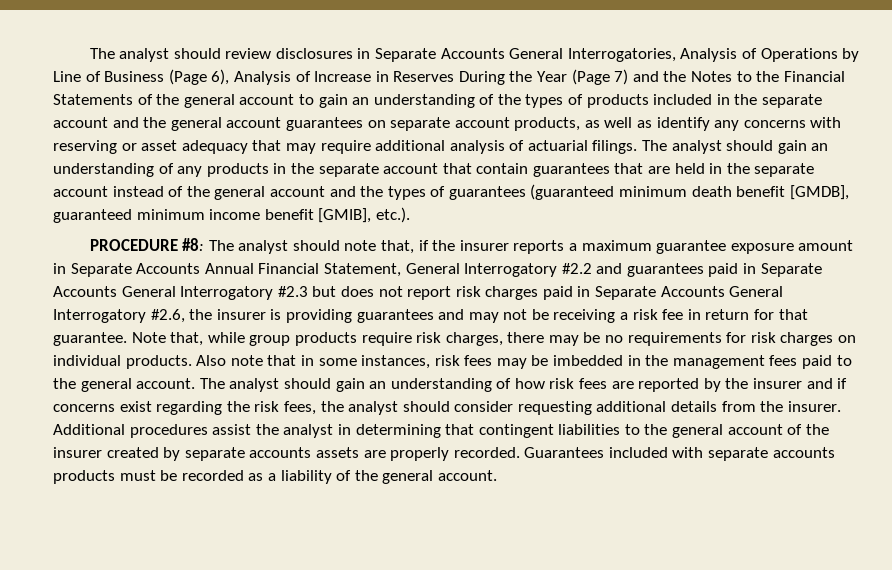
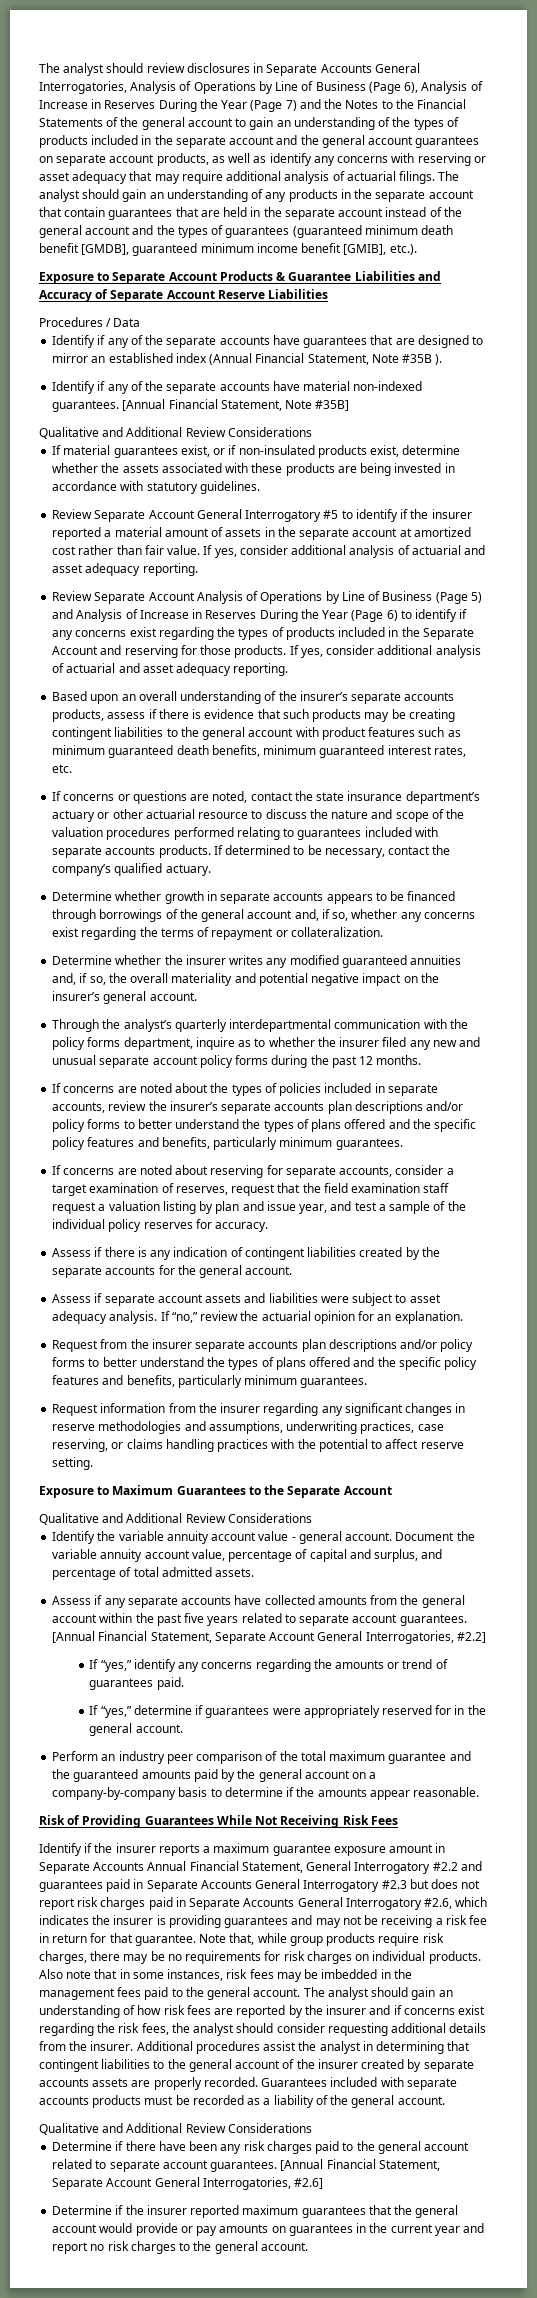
[89,238,415,254] PROCEDURE #8: The analyst should note that, -> [39,271,441,284] [39,289,329,302] [39,317,141,327] [52,335,484,348] [52,353,443,365] [52,381,423,394] [52,399,350,412] [39,427,312,439] [52,445,461,458] [52,463,455,476] [52,481,260,494] [52,509,472,522] [52,527,471,540] [52,545,486,558] [52,563,198,576] [52,591,482,604] [52,609,468,622] [52,627,474,640] [52,645,481,658] [52,663,289,676] [52,691,455,704] [52,709,455,722] [52,727,461,740] [52,745,466,758] [52,764,73,773] [52,791,480,804] [52,809,465,822] [52,827,438,840] [52,845,451,858] [52,863,211,876] [52,891,456,904] [52,909,475,922] [52,927,383,940] [52,955,462,968] [52,973,439,986] [52,991,197,1004] [52,1019,468,1032] [52,1037,481,1050] [52,1055,422,1068] [52,1083,438,1096] [52,1101,464,1114] [52,1119,477,1132] [52,1137,403,1150] [52,1165,454,1178] [52,1183,450,1196] [52,1201,466,1214] [52,1219,269,1232] [52,1247,440,1260] [52,1265,293,1278] [52,1293,441,1306] [52,1311,463,1324] [52,1339,474,1352] [52,1357,478,1370] [52,1375,368,1388] [52,1403,466,1416] [52,1421,444,1434] [52,1439,464,1452] [52,1457,94,1470] [39,1485,392,1498] [39,1513,312,1525] [52,1531,475,1544] [52,1549,443,1562] [52,1567,255,1580] [52,1595,465,1608] [52,1613,467,1626] [52,1631,486,1644] [89,1659,448,1672] [89,1677,184,1690] [89,1705,486,1718] [89,1723,183,1736] [52,1751,471,1764] [52,1769,377,1782] [52,1787,480,1800] [39,1815,398,1828] [39,1843,82,1856] Exposure to Separate Account Products & Guarantee Liabilities and Accuracy of Separate Account Reserve Liabilities // Procedures / Data // Identify if any of the separate accounts have guarantees that are designed to mirror an established index (Annual Financial Statement, Note #35B ). // Identify if any of the separate accounts have material non-indexed guarantees. [Annual Financial Statement, Note #35B] // Qualitative and Additional Review Considerations // If material guarantees exist, or if non-insulated products exist, determine whether the assets associated with these products are being invested in accordance with statutory guidelines. // Review Separate Account General Interrogatory #5 to identify if the insurer reported a material amount of assets in the separate account at amortized cost rather than fair value. If yes, consider additional analysis of actuarial and asset adequacy reporting. // Review Separate Account Analysis of Operations by Line of Business (Page 5) and Analysis of Increase in Reserves During the Year (Page 6) to identify if any concerns exist regarding the types of products included in the Separate Account and reserving for those products. If yes, consider additional analysis of actuarial and asset adequacy reporting. // Based upon an overall understanding of the insurer’s separate accounts products, assess if there is evidence that such products may be creating contingent liabilities to the general account with product features such as minimum guaranteed death benefits, minimum guaranteed interest rates, etc. // If concerns or questions are noted, contact the state insurance department’s actuary or other actuarial resource to discuss the nature and scope of the valuation procedures performed relating to guarantees included with separate accounts products. If determined to be necessary, contact the company’s qualified actuary. // Determine whether growth in separate accounts appears to be financed through borrowings of the general account and, if so, whether any concerns exist regarding the terms of repayment or collateralization. // Determine whether the insurer writes any modified guaranteed annuities and, if so, the overall materiality and potential negative impact on the insurer’s general account. // Through the analyst’s quarterly interdepartmental communication with the policy forms department, inquire as to whether the insurer filed any new and unusual separate account policy forms during the past 12 months. // If concerns are noted about the types of policies included in separate accounts, review the insurer’s separate accounts plan descriptions and/or policy forms to better understand the types of plans offered and the specific policy features and benefits, particularly minimum guarantees. // If concerns are noted about reserving for separate accounts, consider a target examination of reserves, request that the field examination staff request a valuation listing by plan and issue year, and test a sample of the individual policy reserves for accuracy. // Assess if there is any indication of contingent liabilities created by the separate accounts for the general account. // Assess if separate account assets and liabilities were subject to asset adequacy analysis. If “no,” review the actuarial opinion for an explanation. // Request from the insurer separate accounts plan descriptions and/or policy forms to better understand the types of plans offered and the specific policy features and benefits, particularly minimum guarantees. // Request information from the insurer regarding any significant changes in reserve methodologies and assumptions, underwriting practices, case reserving, or claims handling practices with the potential to affect reserve setting. // Exposure to Maximum Guarantees to the Separate Account // Qualitative and Additional Review Considerations // Identify the variable annuity account value - general account. Document the variable annuity account value, percentage of capital and surplus, and percentage of total admitted assets. // Assess if any separate accounts have collected amounts from the general account within the past five years related to separate account guarantees. [Annual Financial Statement, Separate Account General Interrogatories, #2.2] // If “yes,” identify any concerns regarding the amounts or trend of guarantees paid. // If “yes,” determine if guarantees were appropriately reserved for in the general account. // Perform an industry peer comparison of the total maximum guarantee and the guaranteed amounts paid by the general account on a company-by-company basis to determine if the amounts appear reasonable. // Risk of Providing Guarantees While Not Receiving Risk Fees // Identify
(185, 316) none -> [455,1897,488,1907] [39,1915,89,1925] which indicates
(497, 475) none -> [39,2123,312,2135] [52,2141,470,2154] [52,2159,440,2172] [52,2177,324,2190] [52,2205,459,2218] [52,2223,485,2236] [52,2241,308,2254] // Qualitative and Additional Review Considerations // Determine if there have been any risk charges paid to the general account related to separate account guarantees. [Annual Financial Statement, Separate Account General Interrogatories, #2.6] // Determine if the insurer reported maximum guarantees that the general account would provide or pay amounts on guarantees in the current year and report no risk charges to the general account.

